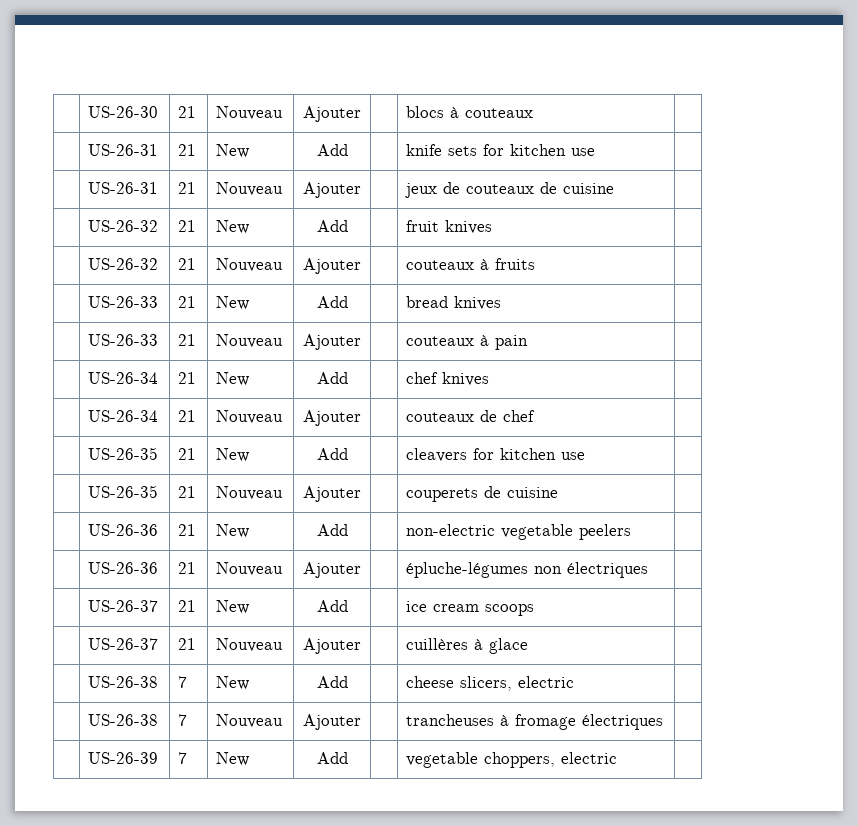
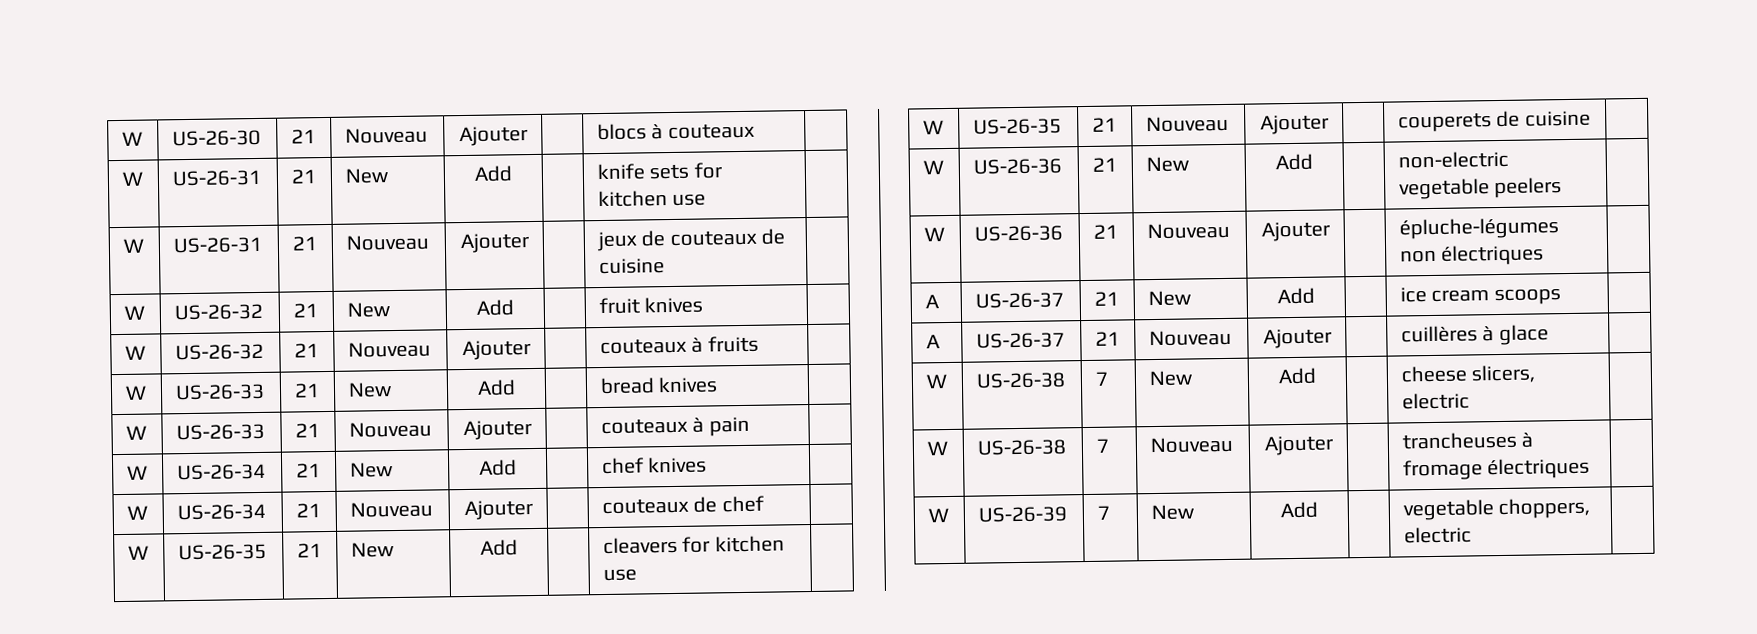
(88, 112) none -> [121,131,143,146] W
(534, 113) none -> [121,171,144,186] W
(596, 152) none -> [122,238,144,253] W
(615, 188) none -> [123,305,145,320] W
(493, 227) none -> [124,345,146,360] W
(536, 264) none -> [124,385,147,400] W
(502, 303) none -> [125,425,147,440] W
(529, 342) none -> [126,465,148,480] W
(490, 379) none -> [126,505,148,520] W
(536, 416) none -> [127,545,149,560] W
(586, 456) none -> [922,120,944,135] W
(559, 492) none -> [922,160,944,175] W
(632, 532) none -> [923,227,945,242] W
(649, 570) none -> [924,294,940,309] A
(535, 610) none -> [925,334,941,349] A
(529, 646) none -> [925,374,948,389] W
(575, 682) none -> [926,441,949,456] W
(664, 722) none -> [927,508,949,523] W

